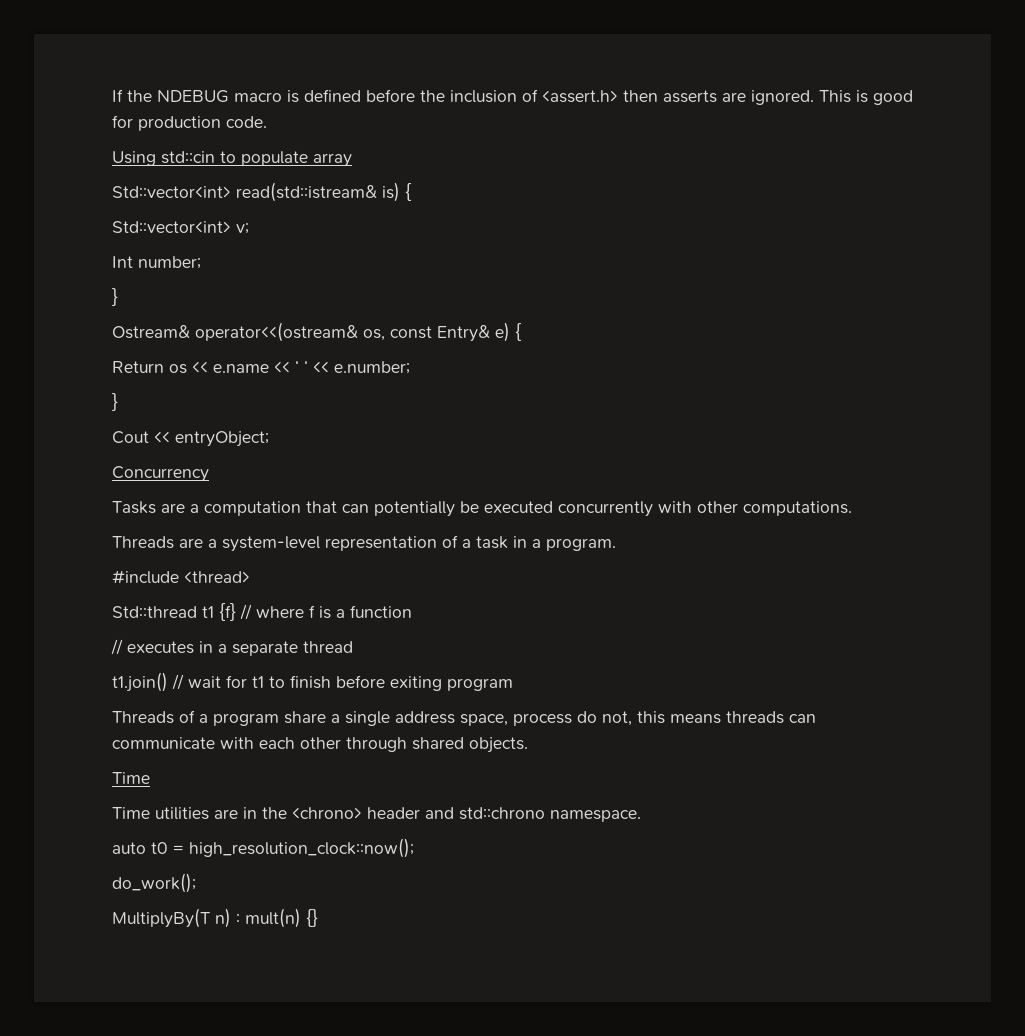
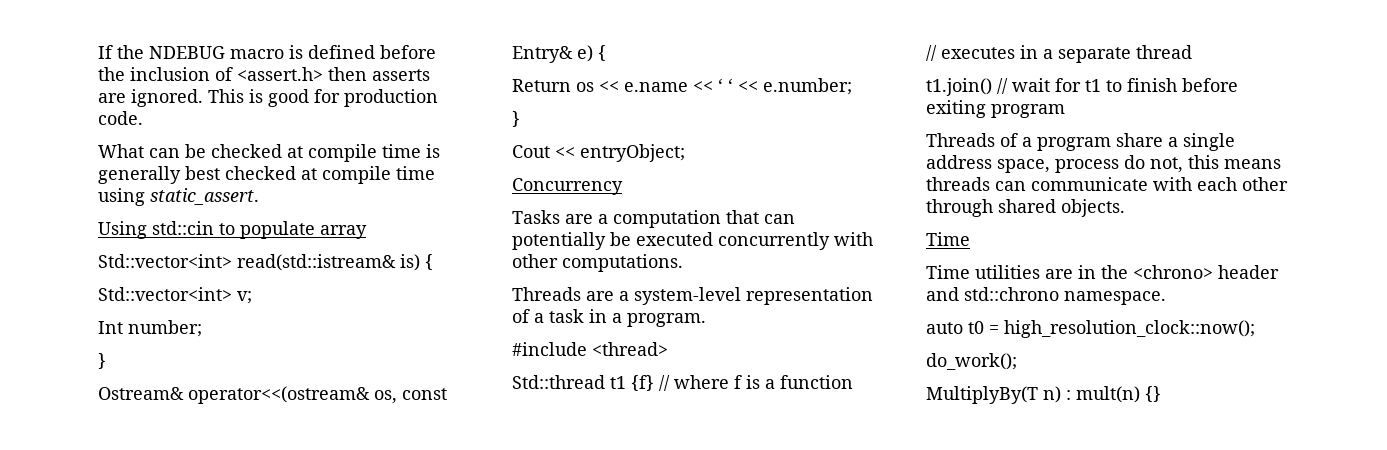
(267, 122) none -> [98,144,440,162] [98,166,435,184] [98,188,259,206] // What can be checked at compile time is generally best checked at compile time using static_assert.

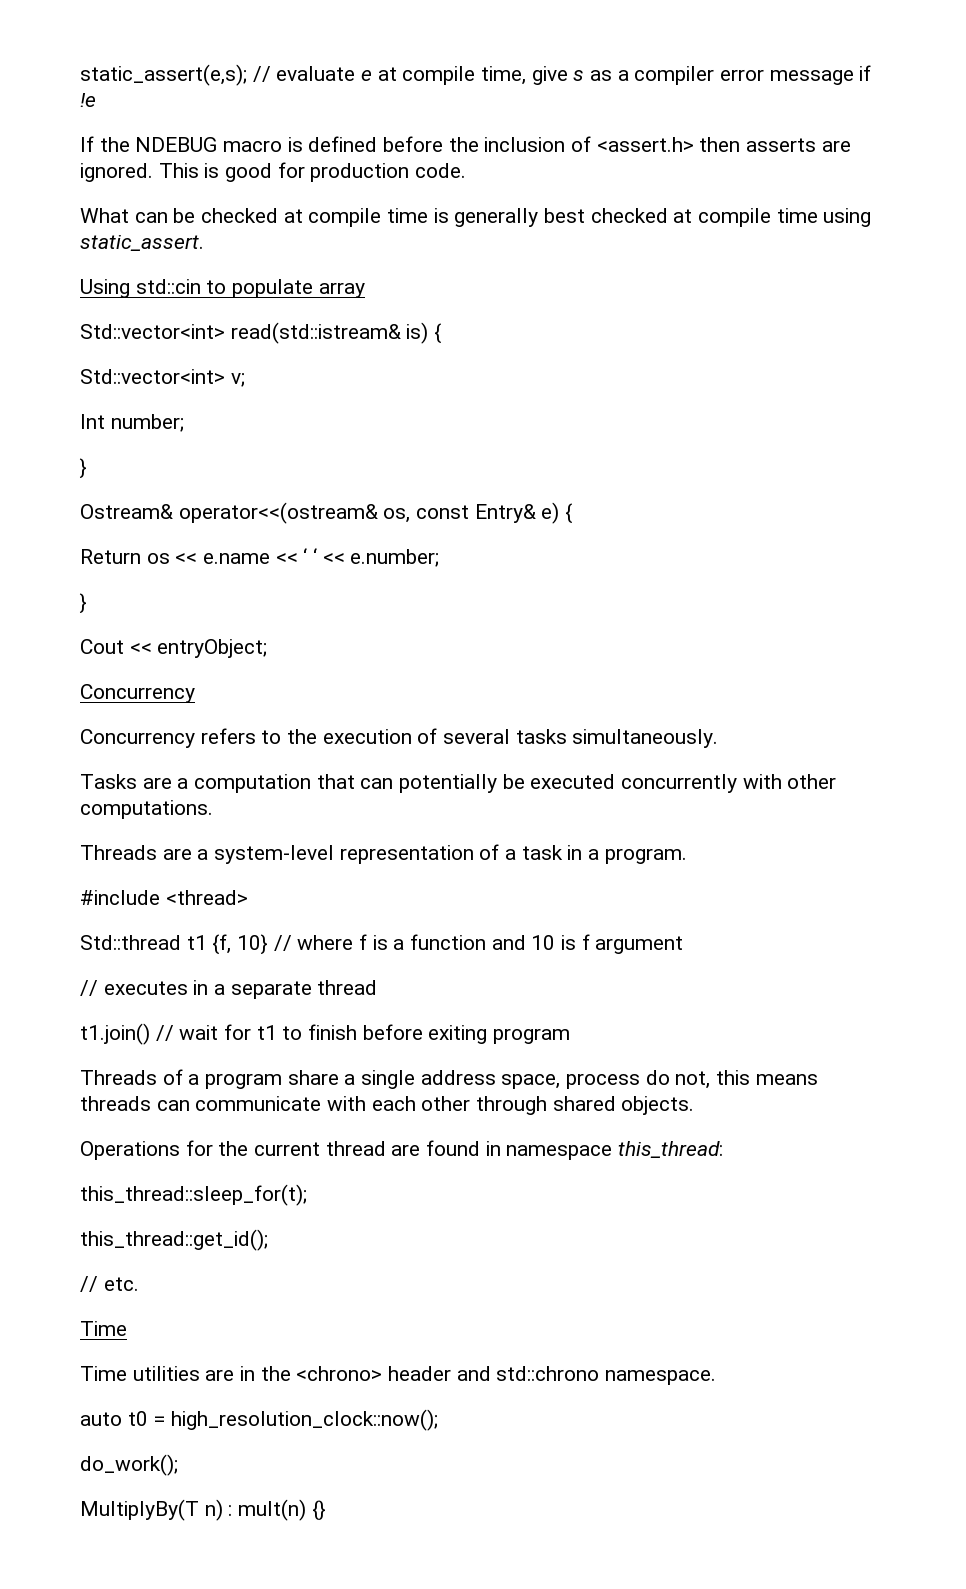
(98, 52) none -> [80,64,872,86] [80,93,96,107] static_assert(e,s); // evaluate e at compile time, give s as a compiler error message if !e //
(623, 186) none -> [80,728,719,748] // Concurrency refers to the execution of several tasks simultaneously.
[631,375,654,391] {f} -> [212,934,269,955] {f, 10}
(853, 382) none -> [491,934,684,954] and 10 is f argument
(1125, 208) none -> [80,1140,724,1160] [80,1184,307,1206] [80,1229,268,1251] [80,1276,139,1292] // Operations for the current thread are found in namespace this_thread: // this_thread::sleep_for(t); // this_thread::get_id(); // // etc.

